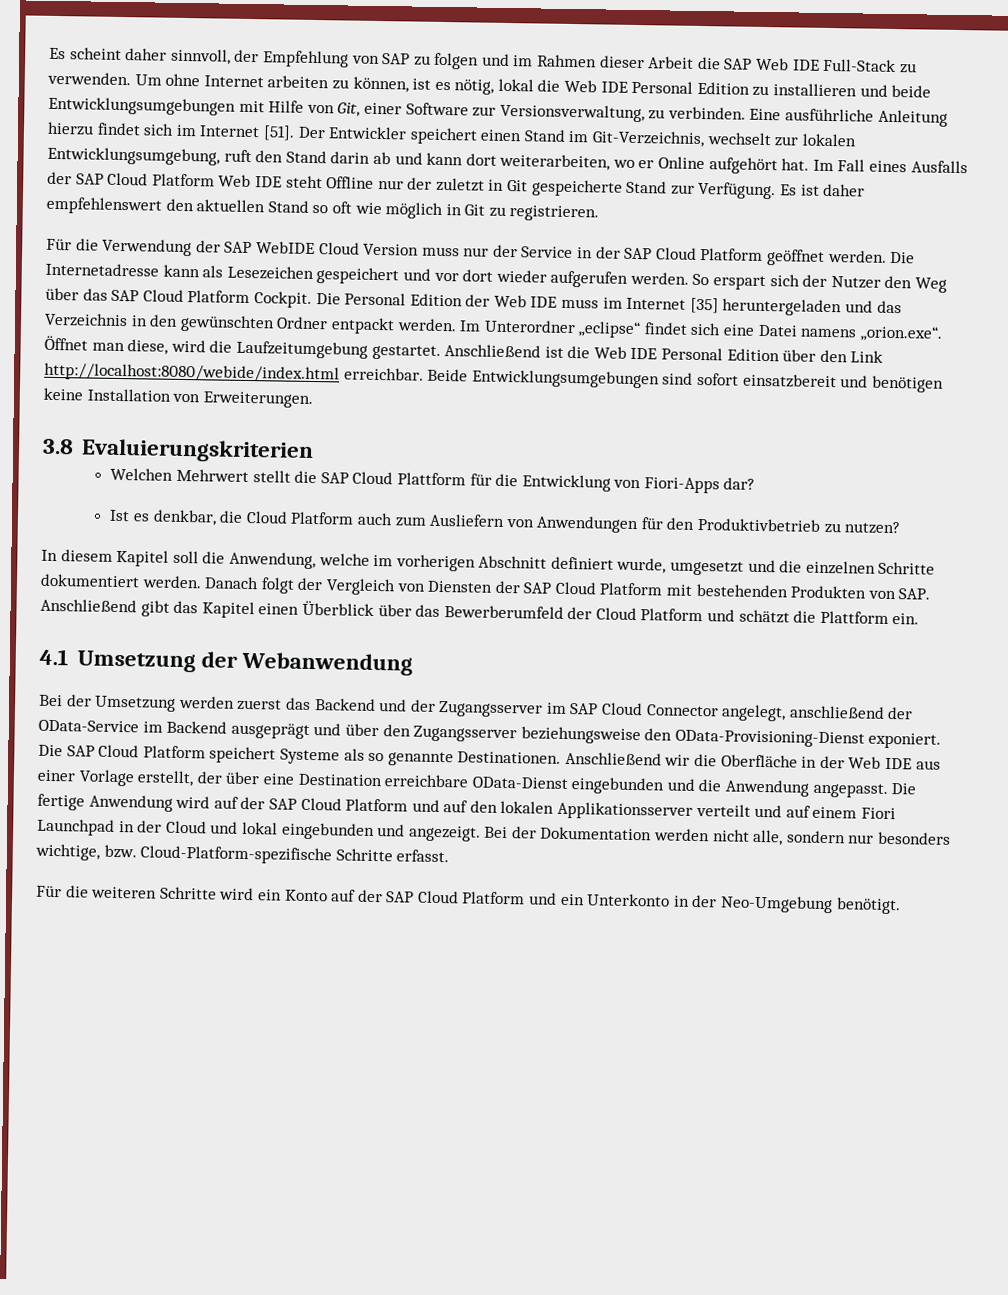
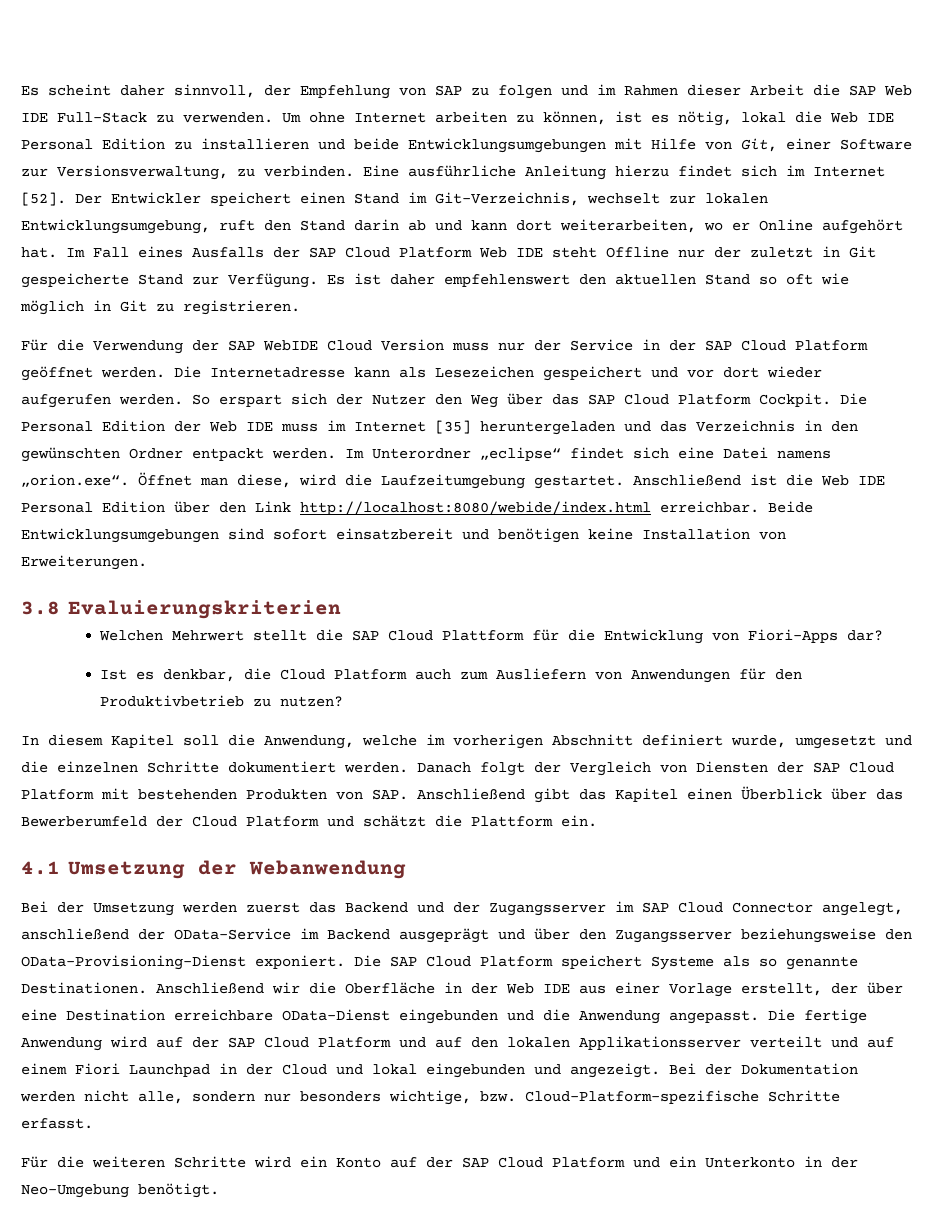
[262,125,295,141] [51]. -> [21,192,66,206] [52].

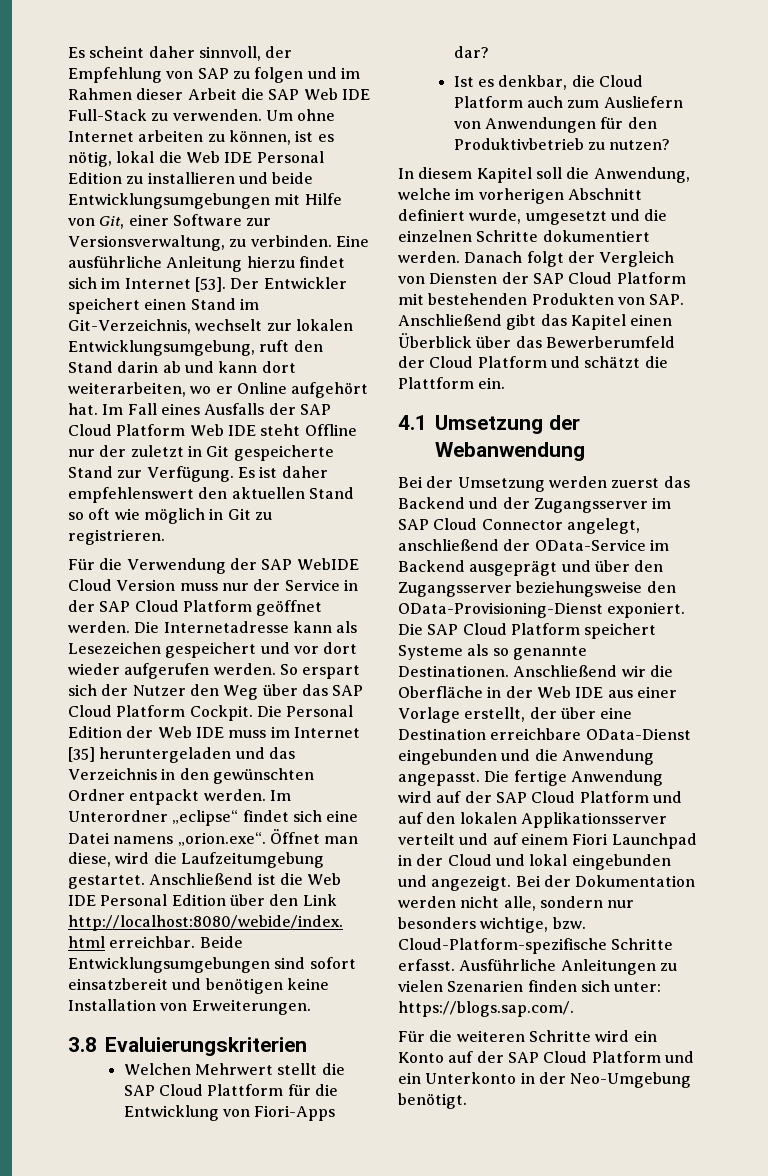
[21,192,66,206] [52]. -> [194,277,226,292] [53].
(93, 1123) none -> [459,959,677,975] [398,980,662,992] [398,1001,574,1017] Ausführliche Anleitungen zu vielen Szenarien finden sich unter: https://blogs.sap.com/.

